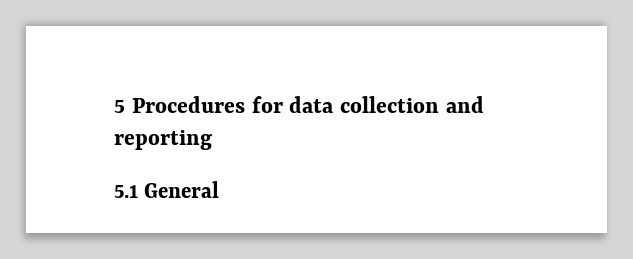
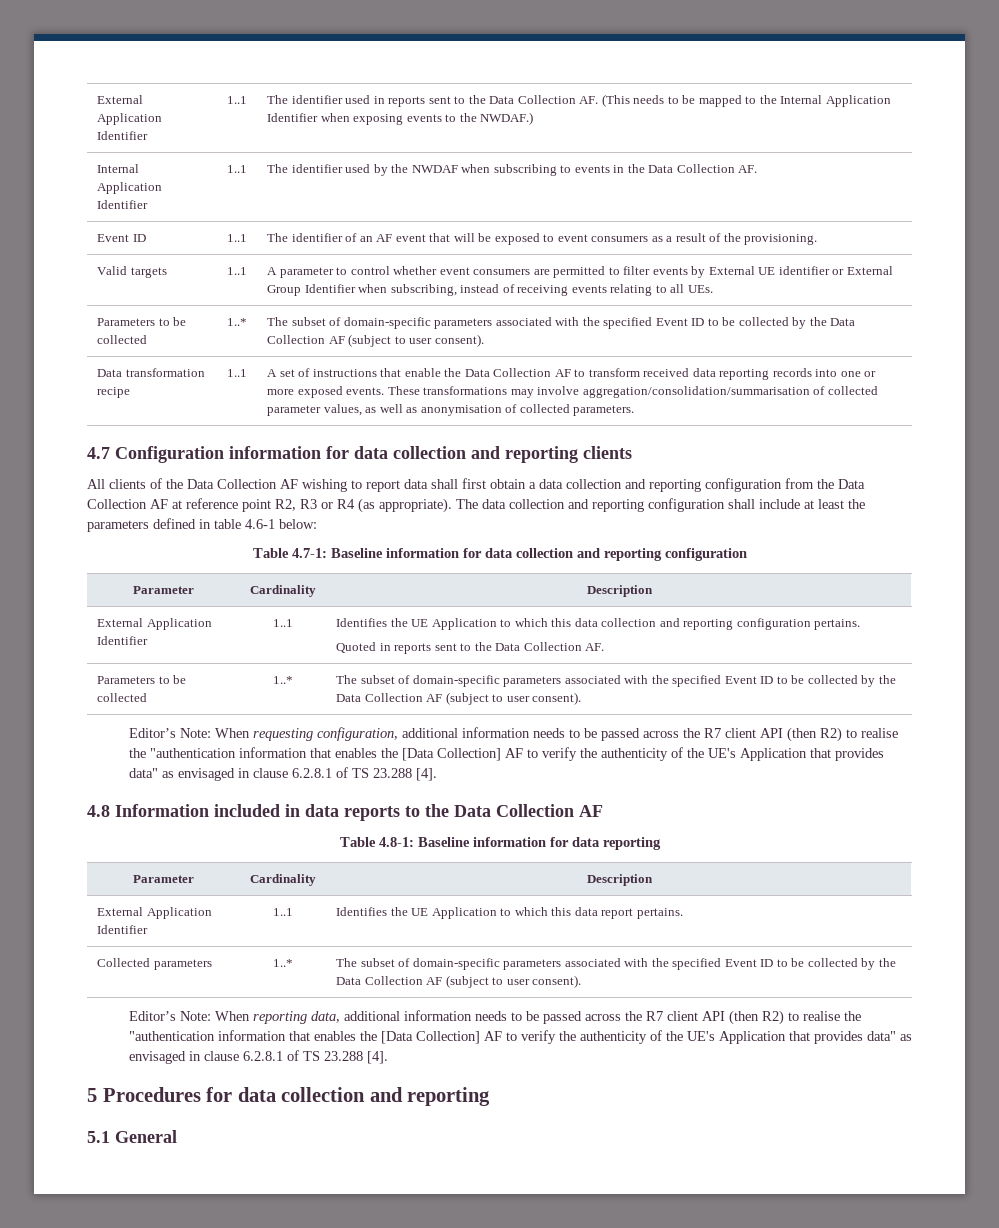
(114, 106) none -> [97,95,144,104] [97,113,163,125] [97,131,149,140] [226,96,247,104] [267,94,891,107] [267,112,534,125] [97,164,140,173] [97,182,163,194] [97,200,149,209] [226,165,247,173] [267,164,758,176] [97,234,146,242] [226,234,247,242] [267,233,818,245] [97,266,167,278] [226,267,247,275] [267,266,893,278] [267,284,713,296] [97,317,187,326] [97,335,148,344] [226,318,247,326] [267,317,856,329] [267,334,484,347] [97,368,205,377] [97,387,131,398] [226,369,247,377] [267,368,877,380] [267,386,878,398] [267,404,635,416] [87,446,632,463] [87,478,865,492] [87,498,865,513] [87,518,317,532] [252,548,747,561] [132,586,194,594] [249,585,316,597] [586,585,653,597] [97,618,212,630] [97,636,149,645] [272,619,293,627] [336,618,861,630] [336,642,605,654] [97,675,187,684] [97,693,148,702] [272,676,293,684] [336,675,896,687] [336,692,582,705] [128,727,898,742] [128,747,884,761] [128,767,437,781] [87,804,603,821] [339,837,661,850] [132,875,194,883] [249,874,316,886] [586,874,653,886] [97,907,212,919] [97,925,149,934] [272,908,293,916] [336,907,683,919] [97,958,212,970] [272,959,293,967] [336,958,896,970] [336,975,582,988] [128,1010,861,1025] [128,1030,912,1044] [128,1050,388,1064] External Application Identifier | 1..1 | The identifier used in reports sent to the Data Collection AF. (This needs to be mapped to the Internal Application Identifier when exposing events to the NWDAF.) // Internal Application Identifier | 1..1 | The identifier used by the NWDAF when subscribing to events in the Data Collection AF. // Event ID | 1..1 | The identifier of an AF event that will be exposed to event consumers as a result of the provisioning. // Valid targets | 1..1 | A parameter to control whether event consumers are permitted to filter events by External UE identifier or External Group Identifier when subscribing, instead of receiving events relating to all UEs. // Parameters to be collected | 1..* | The subset of domain-specific parameters associated with the specified Event ID to be collected by the Data Collection AF (subject to user consent). // Data transformation recipe | 1..1 | A set of instructions that enable the Data Collection AF to transform received data reporting records into one or more exposed events. These transformations may involve aggregation/consolidation/summarisation of collected parameter values, as well as anonymisation of collected parameters. // 4.7 Configuration information for data collection and reporting clients // All clients of the Data Collection AF wishing to report data shall first obtain a data collection and reporting configuration from the Data Collection AF at reference point R2, R3 or R4 (as appropriate). The data collection and reporting configuration shall include at least the parameters defined in table 4.6-1 below: // Table 4.7-1: Baseline information for data collection and reporting configuration // Parameter | Cardinality | Description // External Application Identifier | 1..1 | Identifies the UE Application to which this data collection and reporting configuration pertains. // Quoted in reports sent to the Data Collection AF. // Parameters to be collected | 1..* | The subset of domain-specific parameters associated with the specified Event ID to be collected by the Data Collection AF (subject to user consent). // Editor’s Note: When requesting configuration, additional information needs to be passed across the R7 client API (then R2) to realise the "authentication information that enables the [Data Collection] AF to verify the authenticity of the UE's Application that provides data" as envisaged in clause 6.2.8.1 of TS 23.288 [4]. // 4.8 Information included in data reports to the Data Collection AF // Table 4.8-1: Baseline information for data reporting // Parameter | Cardinality | Description // External Application Identifier | 1..1 | Identifies the UE Application to which this data report pertains. // Collected parameters | 1..* | The subset of domain-specific parameters associated with the specified Event ID to be collected by the Data Collection AF (subject to user consent). // Editor’s Note: When reporting data, additional information needs to be passed across the R7 client API (then R2) to realise the "authentication information that enables the [Data Collection] AF to verify the authenticity of the UE's Application that provides data" as envisaged in clause 6.2.8.1 of TS 23.288 [4]. //

